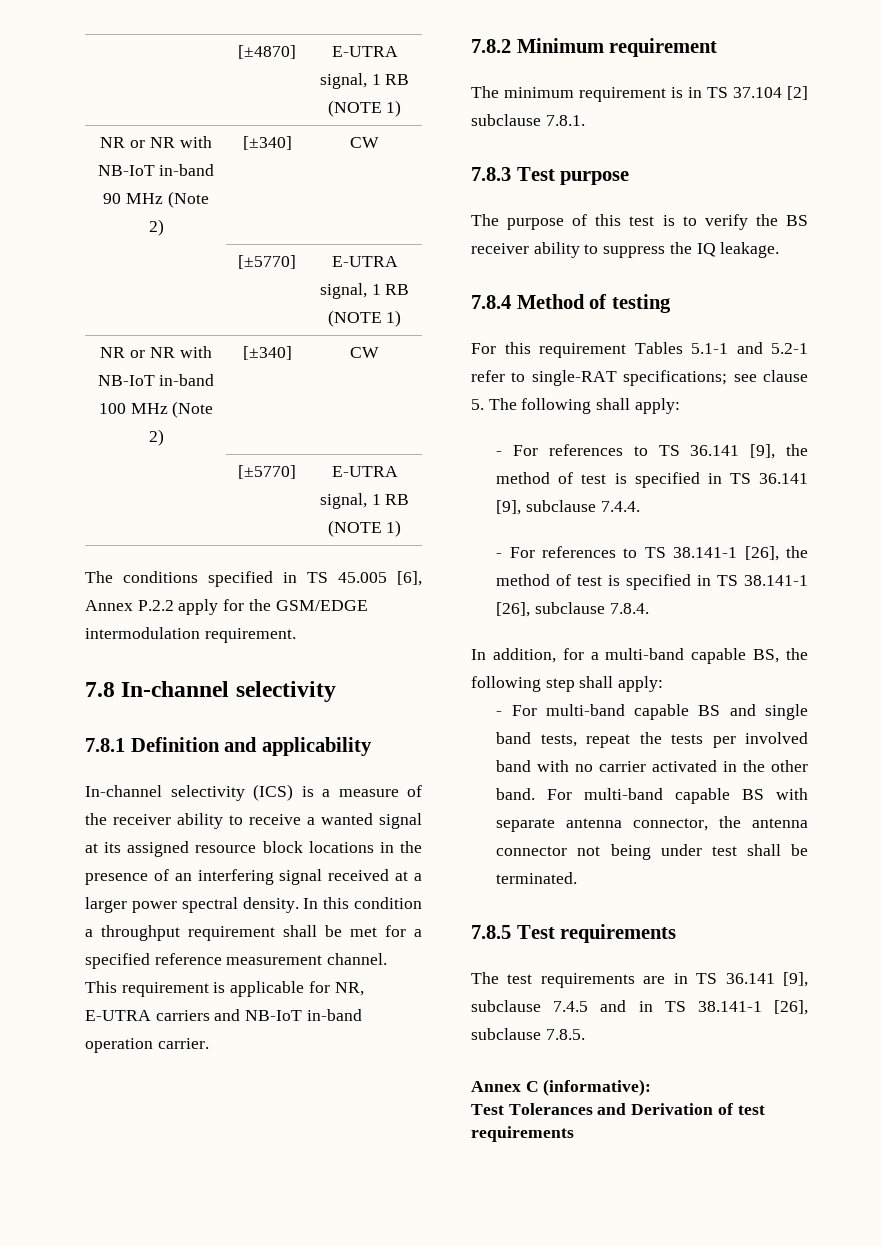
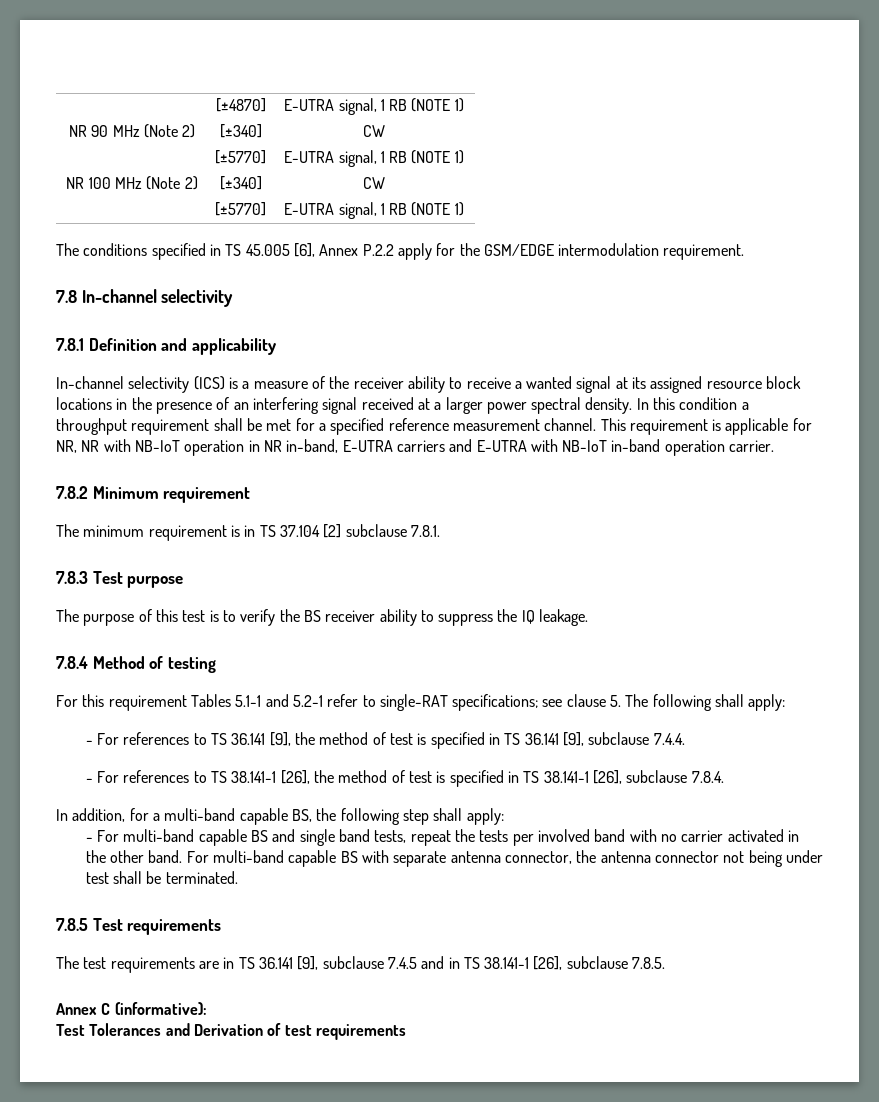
[130,136,212,148] [97,164,215,176] or NR with NB-IoT in-band -> (87, 131) none
[130,346,212,358] [97,374,215,386] or NR with NB-IoT in-band -> (85, 183) none
(364, 989) none -> [81,439,339,456] NR with NB-IoT operation in NR in-band,
(241, 1015) none -> [476,439,558,452] E-UTRA with

